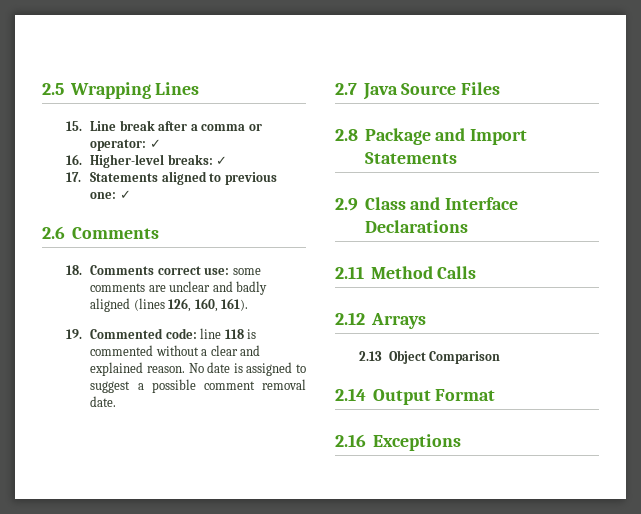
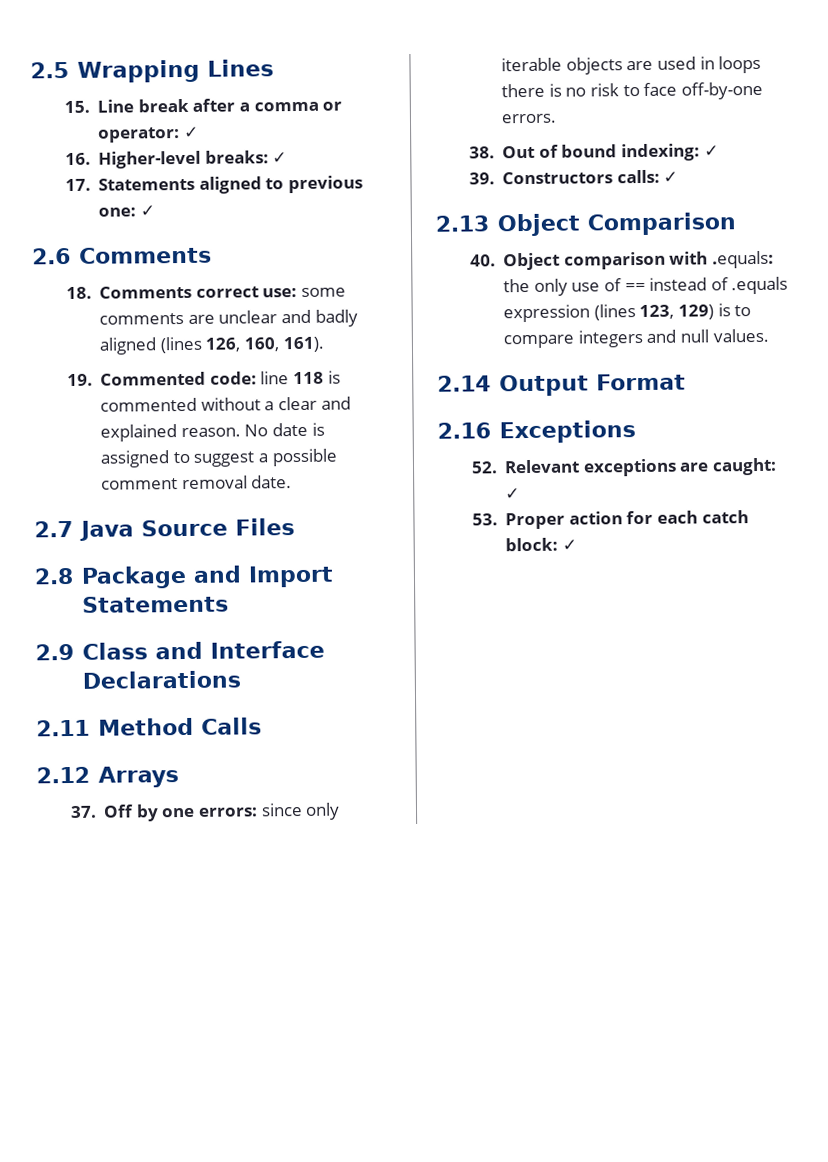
[359,350,501,364] 2.13 Object Comparison -> [69,802,341,822] [501,55,762,75] [501,81,763,100] [501,113,558,124] [468,143,719,162] [468,169,679,185] [435,212,736,237] [469,250,775,271] [503,276,789,296] [503,303,752,323] [503,328,769,349] 37. Off by one errors: since only iterable objects are used in loops there is no risk to face off-by-one errors. // 38. Out of bound indexing: ✓ // 39. Constructors calls: ✓ // 2.13 Object Comparison // 40. Object comparison with .equals: the only use of == instead of .equals expression (lines 123, 129) is to compare integers and null values.
(461, 442) none -> [470,457,778,477] [505,488,521,500] [471,510,749,530] [505,537,577,552] // 52. Relevant exceptions are caught: ✓ // 53. Proper action for each catch block: ✓

